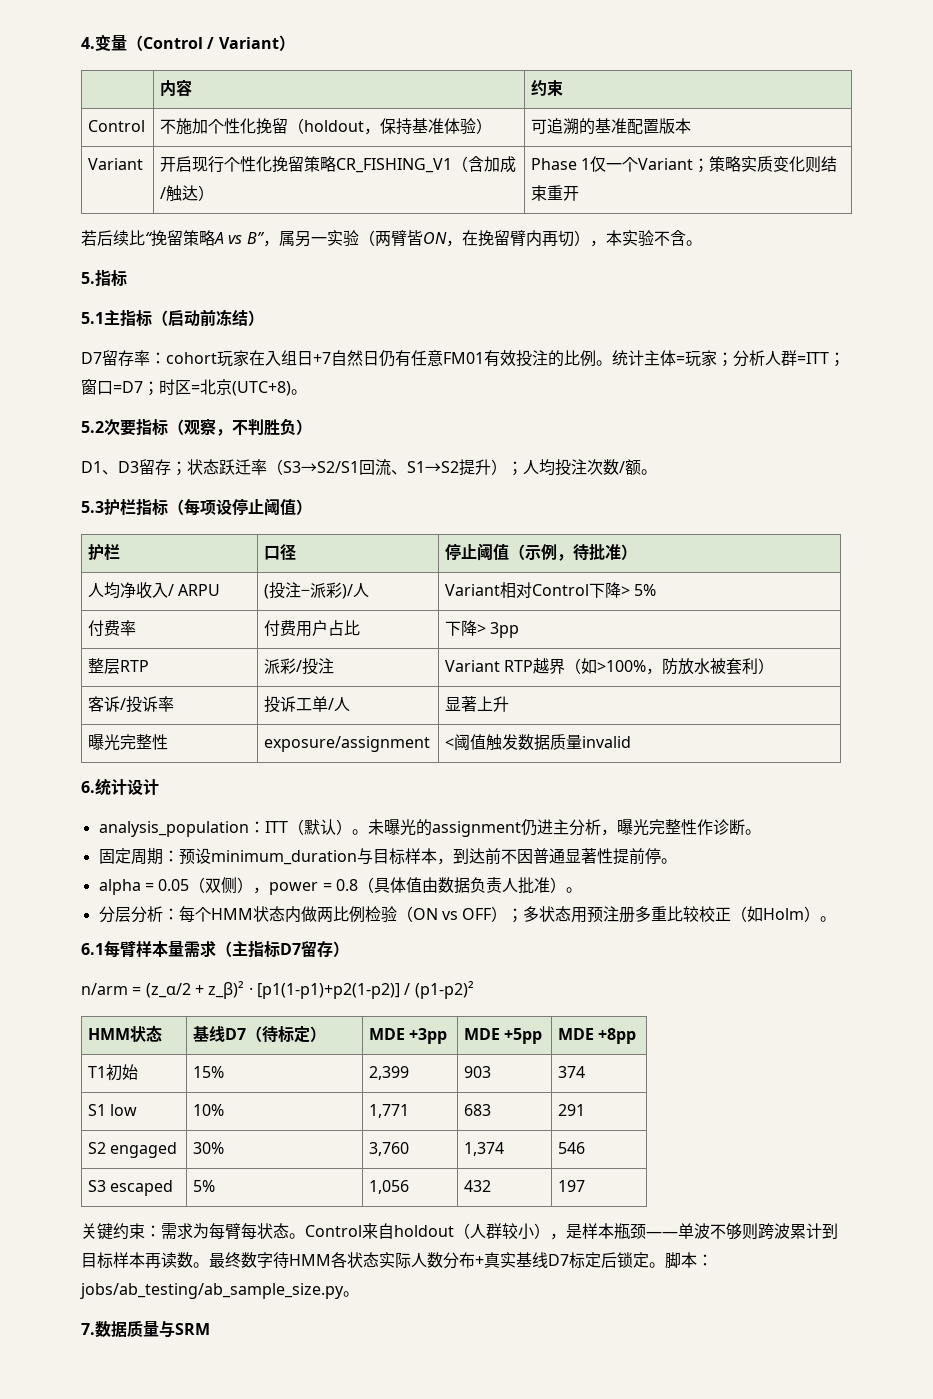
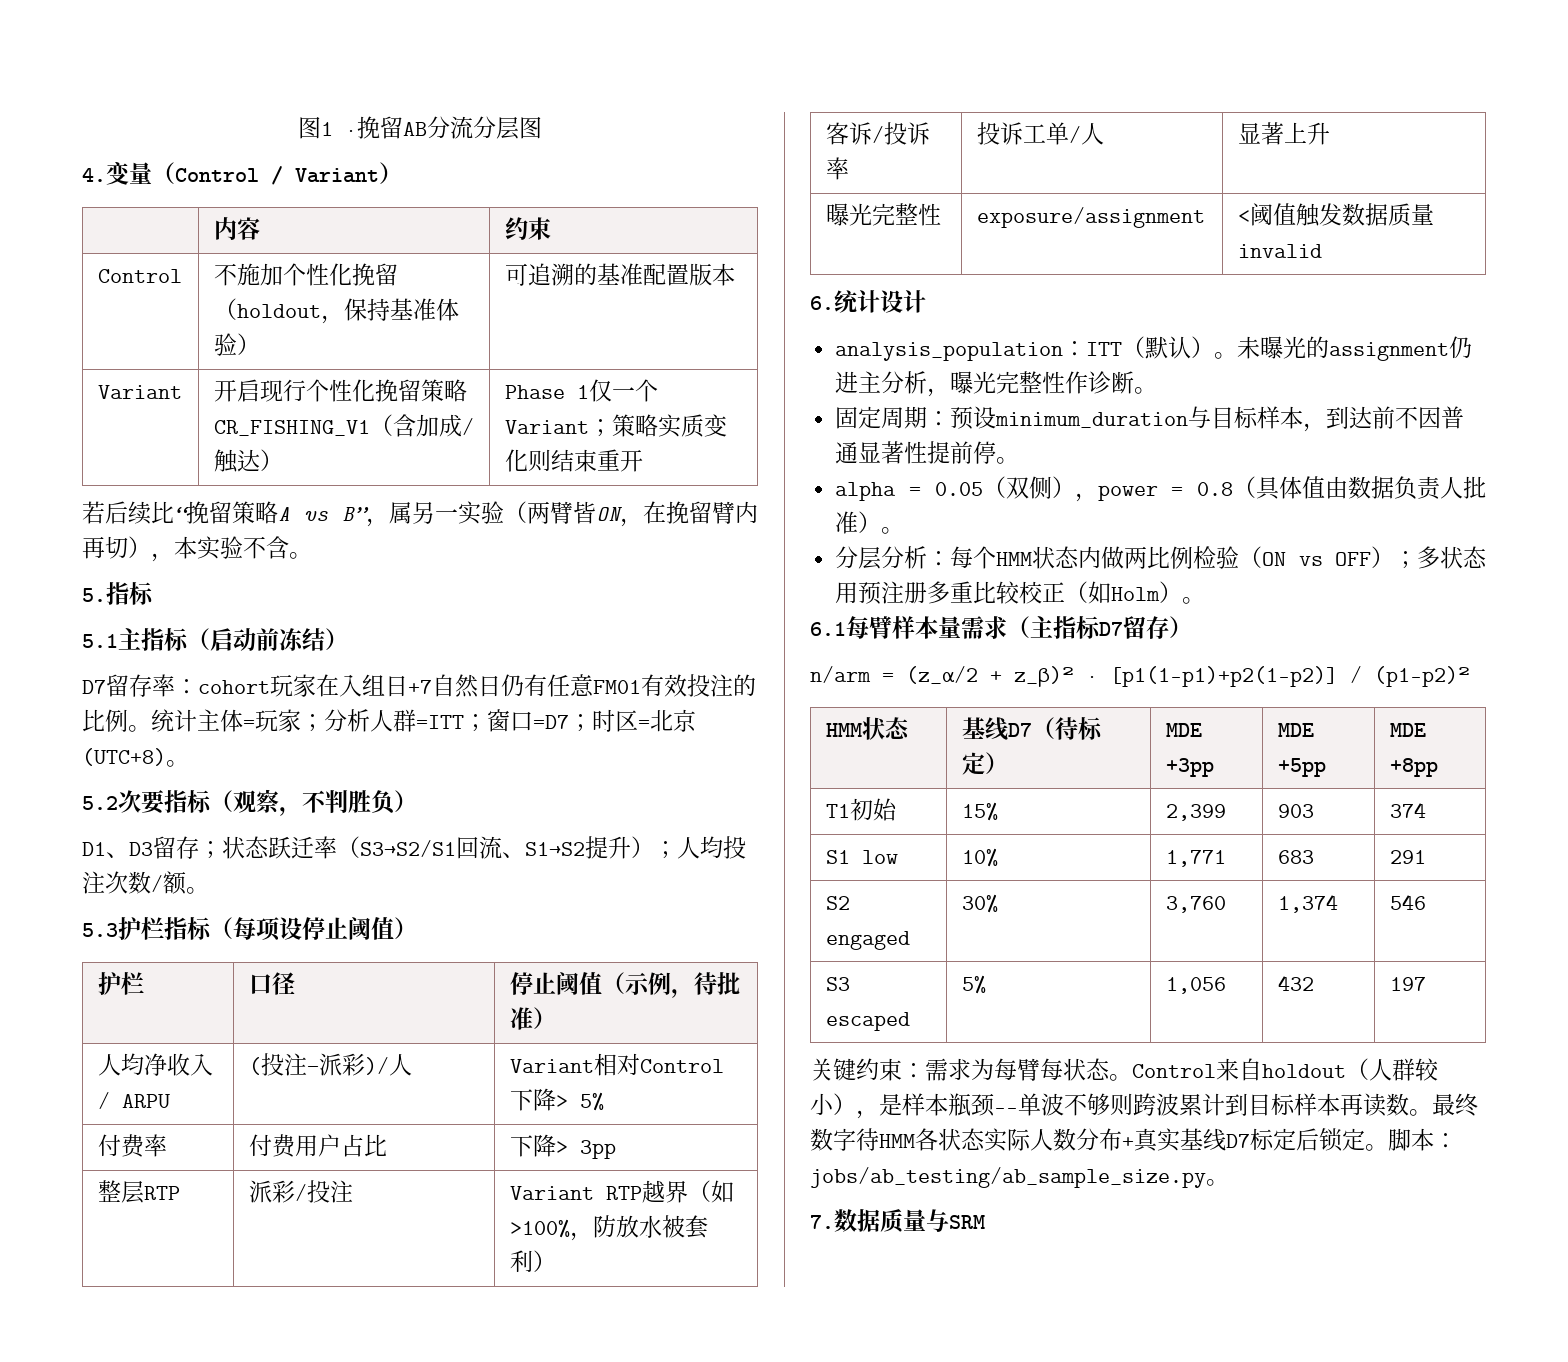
(81, 43) none -> [298,116,542,140] 图1 ·挽留AB分流分层图 //

